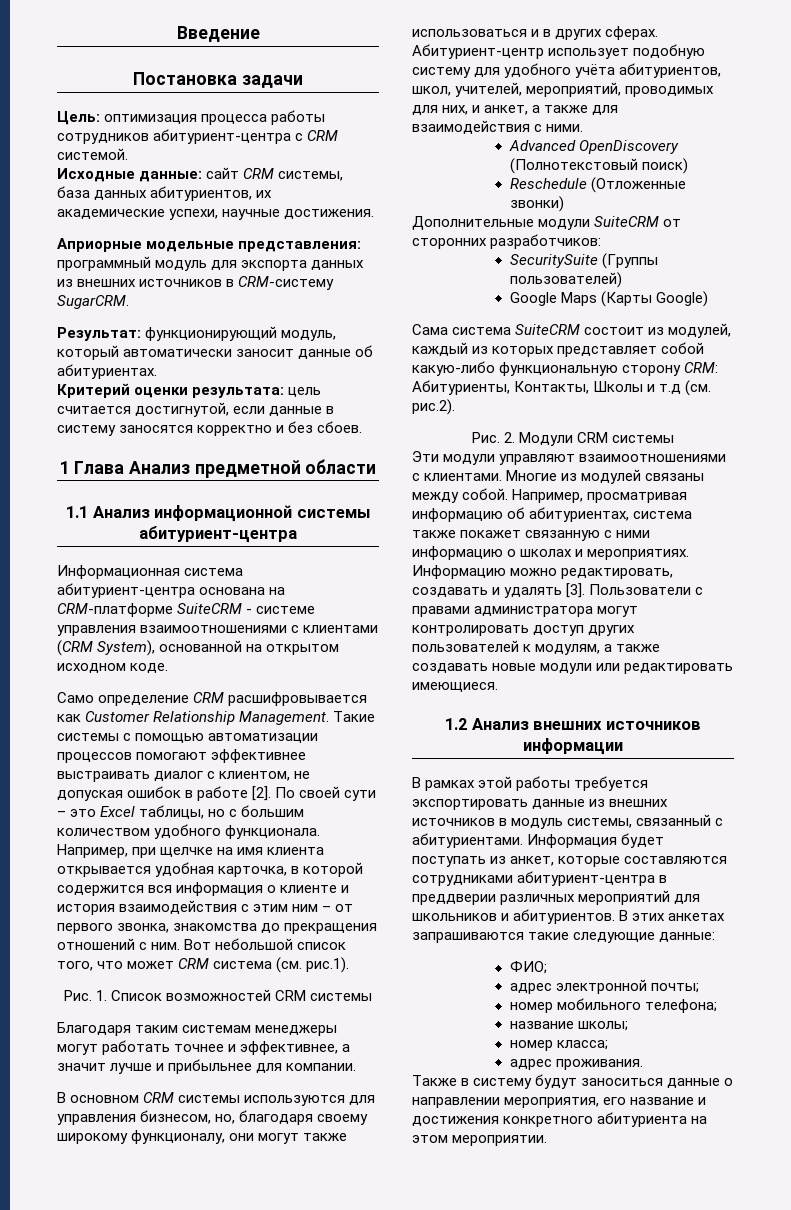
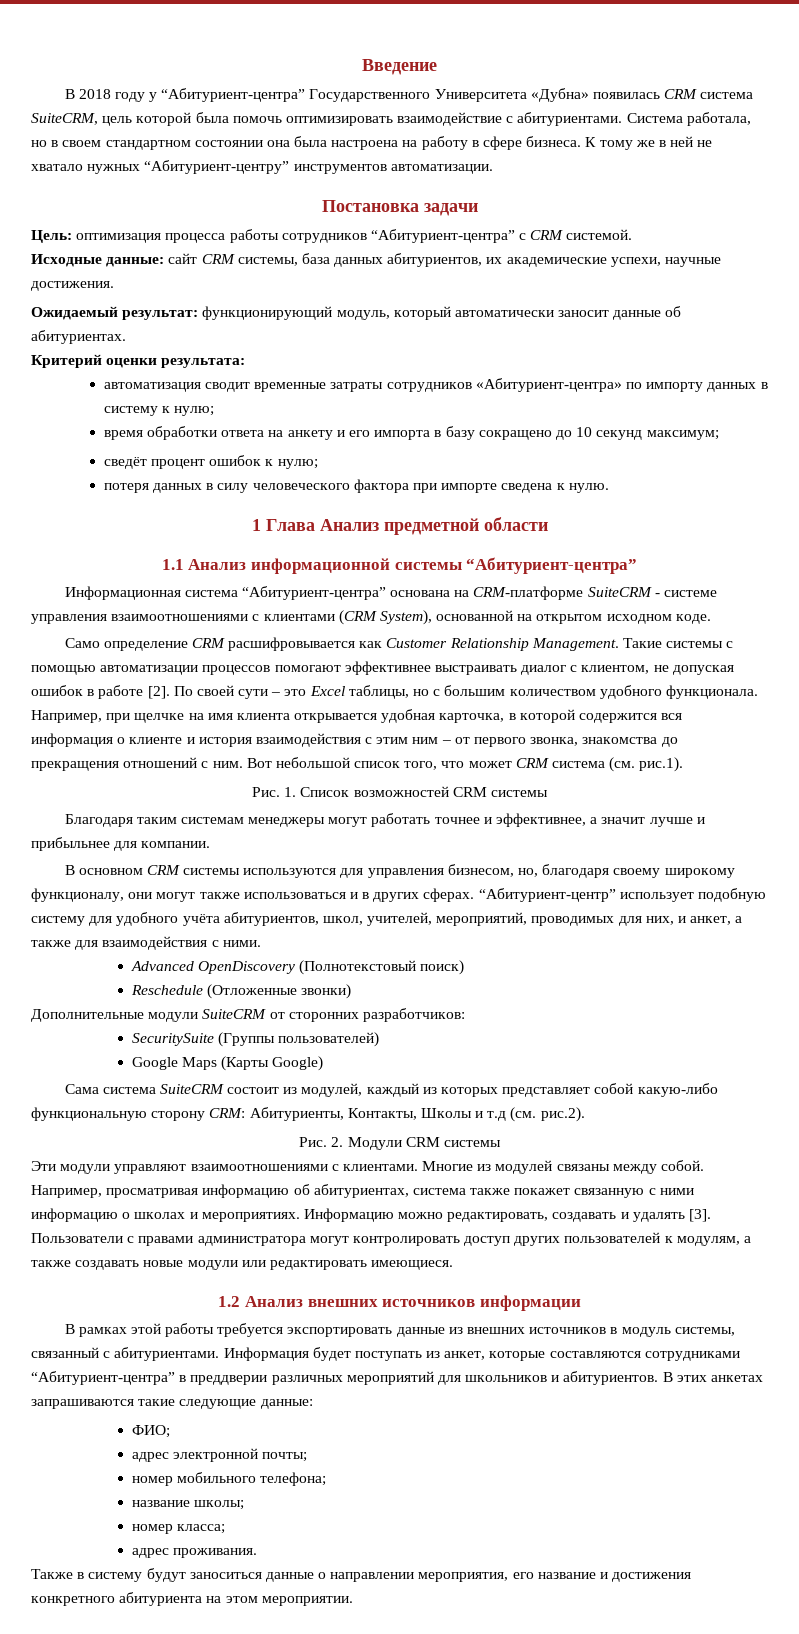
(260, 34) none -> [64,88,754,102] [31,112,751,126] [31,136,713,150] [31,160,493,174] // В 2018 году у “Абитуриент-центра” Государственного Университета «Дубна» появилась CRM система SuiteCRM, цель которой была помочь оптимизировать взаимодействие с абитуриентами. Система работала, но в своем стандартном состоянии она была настроена на работу в сфере бизнеса. К тому же в ней не хватало нужных “Абитуриент-центру” инструментов автоматизации.
[153,129,292,144] абитуриент-центра -> [370,229,515,243] “Абитуриент-центра”
[57,238,362,252] [57,256,365,271] [57,276,335,290] [57,295,129,309] [57,327,141,341] Априорные модельные представления: программный модуль для экспорта данных из внешних источников в CRM-систему SugarCRM. // Результат: -> [31,306,199,320] Ожидаемый результат:
[288,387,322,397] [57,402,335,417] [57,421,363,436] цель считается достигнутой, если данные в систему заносятся корректно и без сбоев. -> [103,378,768,392] [103,406,215,416] [103,426,719,440] [103,455,318,469] [103,479,609,493] // автоматизация сводит временные затраты сотрудников «Абитуриент-центра» по импорту данных в систему к нулю; // время обработки ответа на анкету и его импорта в базу сокращено до 10 секунд максимум; // сведёт процент ошибок к нулю; // потеря данных в силу человеческого фактора при импорте сведена к нулю.
[139,526,297,543] абитуриент-центра -> [466,557,638,574] “Абитуриент-центра”
[57,583,195,598] абитуриент-центра -> [241,586,386,600] “Абитуриент-центра”
[412,44,544,59] Абитуриент-центр -> [478,888,616,902] “Абитуриент-центр”
[517,871,656,886] абитуриент-центра -> [31,1371,175,1385] “Абитуриент-центра”

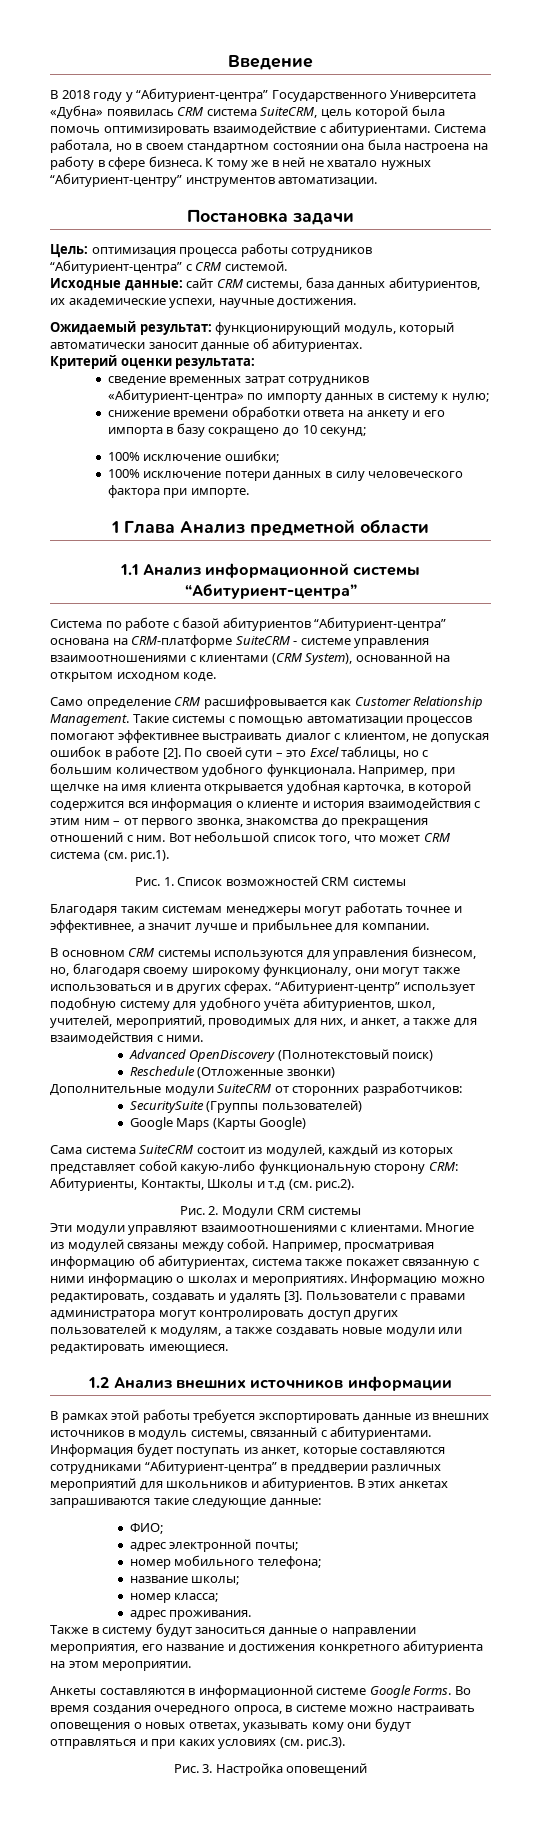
[103,382,384,392] автоматизация сводит временные затраты -> [107,376,285,386] сведение временных затрат
[103,430,143,440] время -> [107,410,229,420] снижение времени
[596,430,719,440] [103,455,318,469] [103,483,149,493] секунд максимум; // сведёт процент ошибок к нулю; // потеря -> [320,427,367,437] [107,450,279,463] [107,469,270,481] секунд; // 100% исключение ошибки; // 100% исключение потери
[441,483,609,493] импорте сведена к нулю. -> [190,488,249,498] импорте.
[64,586,238,600] Информационная система -> [50,617,311,631] Система по работе с базой абитуриентов
(353, 1601) none -> [50,1685,471,1698] [50,1705,475,1715] [50,1718,411,1732] [50,1737,346,1749] [173,1763,368,1776] // Анкеты составляются в информационной системе Google Forms. Во время создания очередного опроса, в системе можно настраивать оповещения о новых ответах, указывать кому они будут отправляться и при каких условиях (см. рис.3). // Рис. 3. Настройка оповещений

